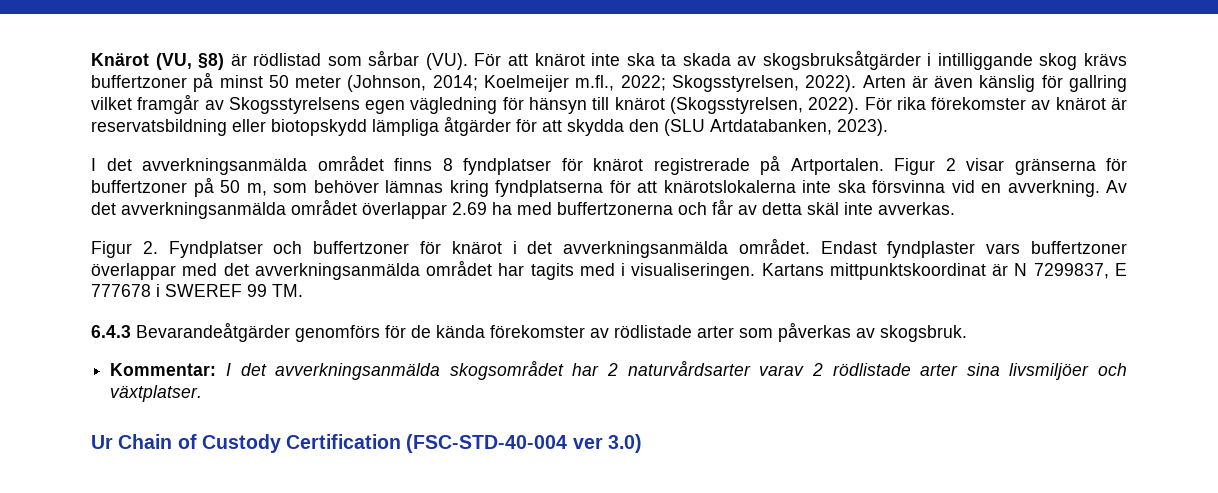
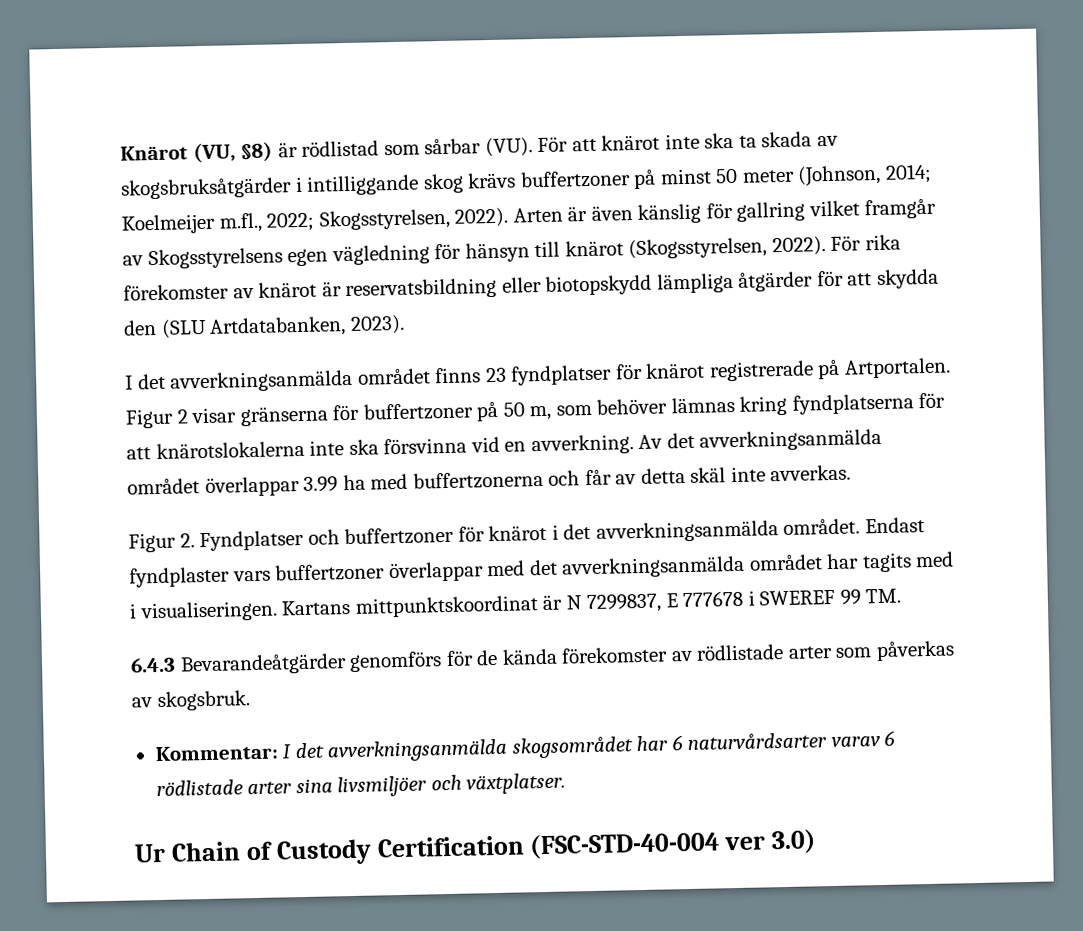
[442,158,453,171] 8 -> [484,367,507,383] 23
[452,202,487,215] 2.69 -> [303,476,339,492] 3.99
[607,363,618,376] 2 -> [671,735,683,751] 6
[811,363,823,376] 2 -> [884,730,896,746] 6

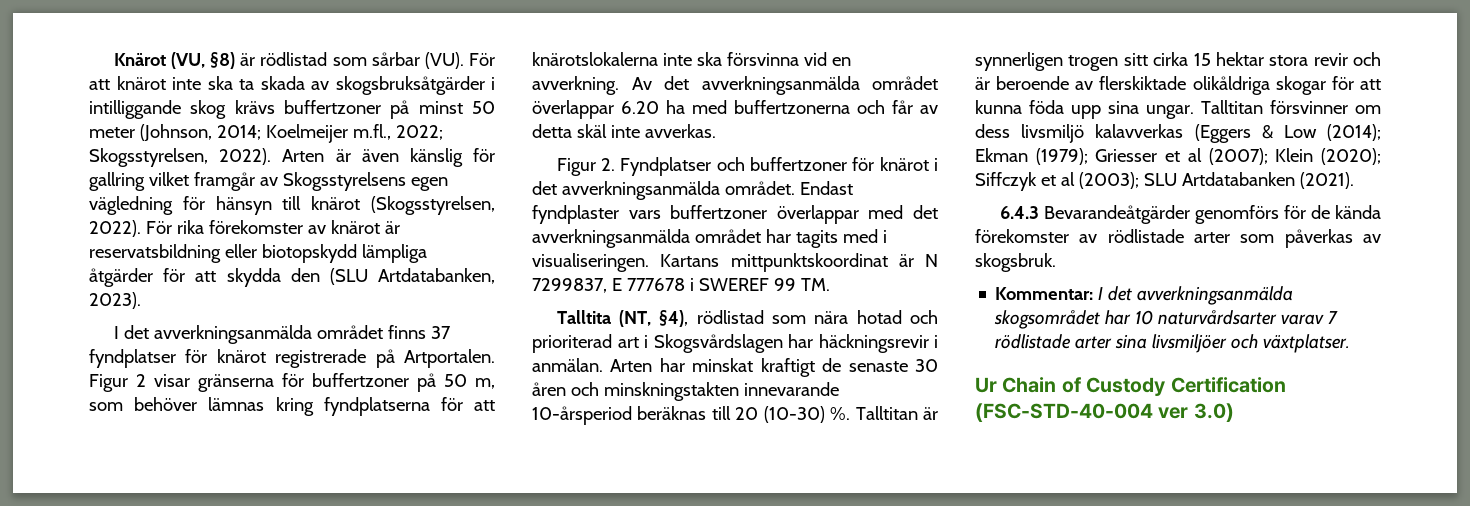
[484,367,507,383] 23 -> [430,326,451,339] 37
[303,476,339,492] 3.99 -> [621,101,659,114] 6.20
(902, 596) none -> [556,310,938,327] [532,334,938,353] [532,358,939,377] [532,382,839,401] [532,406,938,425] [975,52,1381,71] [975,76,1381,95] [975,100,1381,119] [975,124,1381,143] [975,148,1381,165] [975,172,1354,191] // Talltita (NT, §4), rödlistad som nära hotad och prioriterad art i Skogsvårdslagen har häckningsrevir i anmälan. Arten har minskat kraftigt de senaste 30 åren och minskningstakten innevarande 10-årsperiod beräknas till 20 (10-30) %. Talltitan är synnerligen trogen sitt cirka 15 hektar stora revir och är beroende av flerskiktade olikåldriga skogar för att kunna föda upp sina ungar. Talltitan försvinner om dess livsmiljö kalavverkas (Eggers & Low (2014); Ekman (1979); Griesser et al (2007); Klein (2020); Siffczyk et al (2003); SLU Artdatabanken (2021).
[671,735,683,751] 6 -> [1135,310,1154,325] 10
[884,730,896,746] 6 -> [1328,311,1339,324] 7

